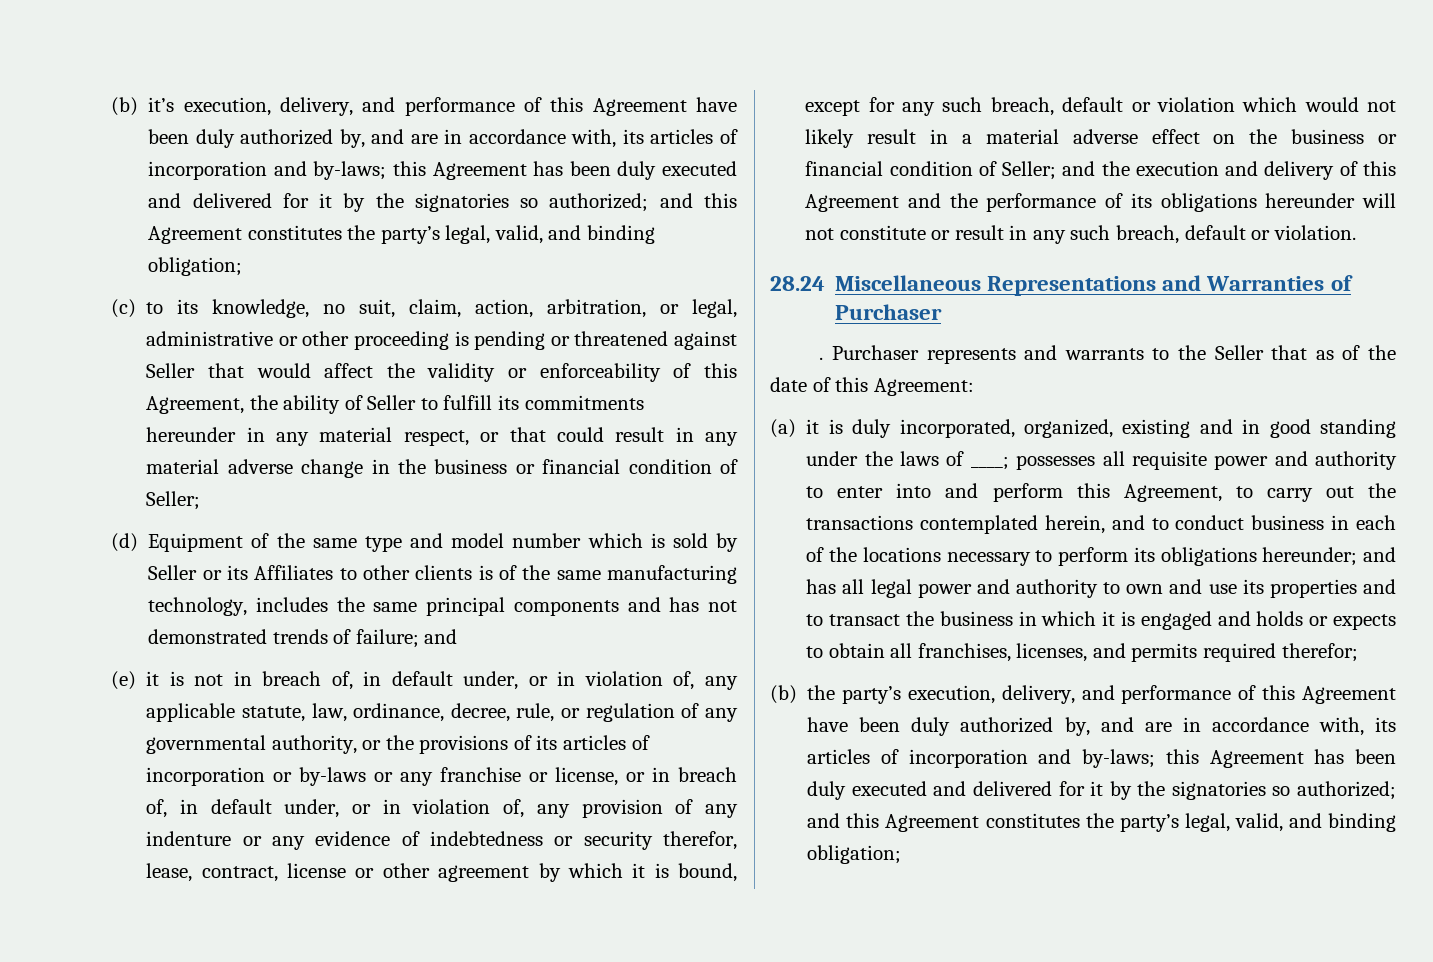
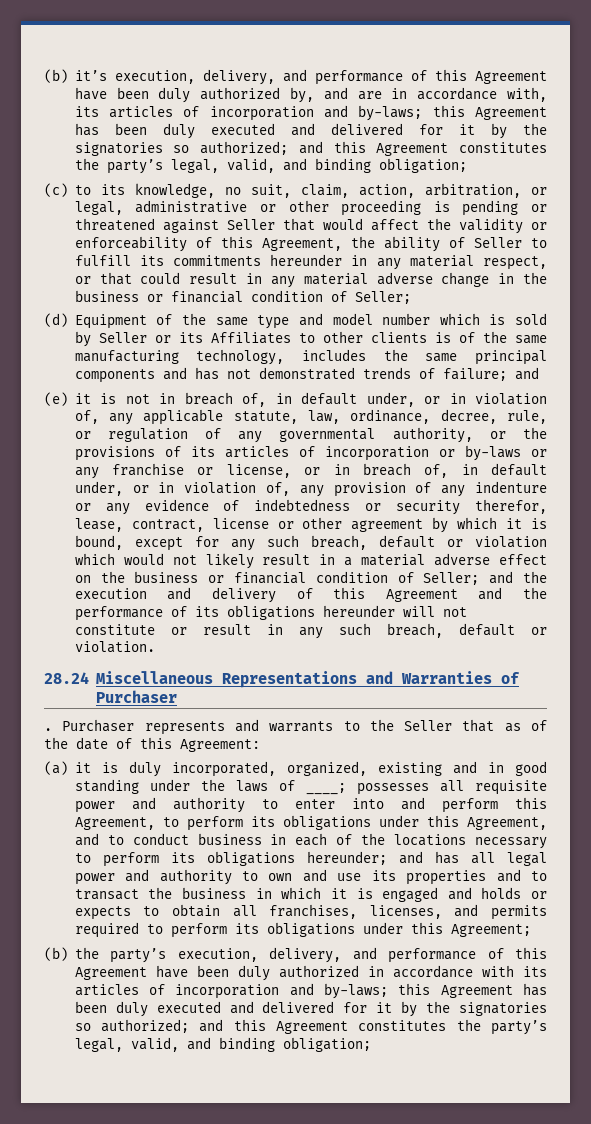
[1266,483,1396,502] [806,515,1105,534] carry out the transactions contemplated herein, -> [186,815,547,831] perform its obligations under this Agreement,
[1281,643,1358,662] therefor; -> [146,922,531,938] to perform its obligations under this Agreement;
[1064,717,1364,736] by, and are in accordance with, -> [367,965,514,978] in accordance with

